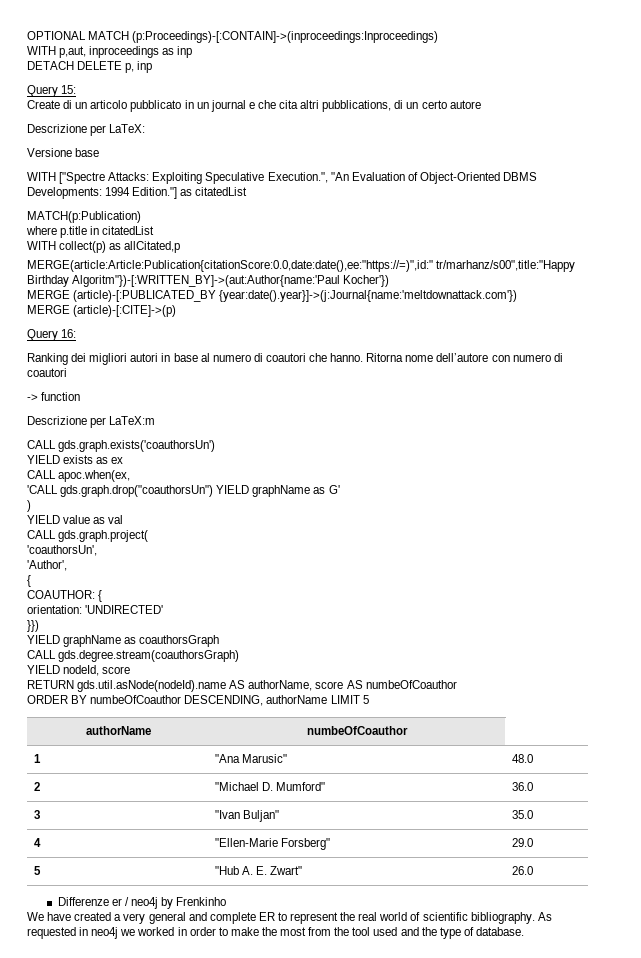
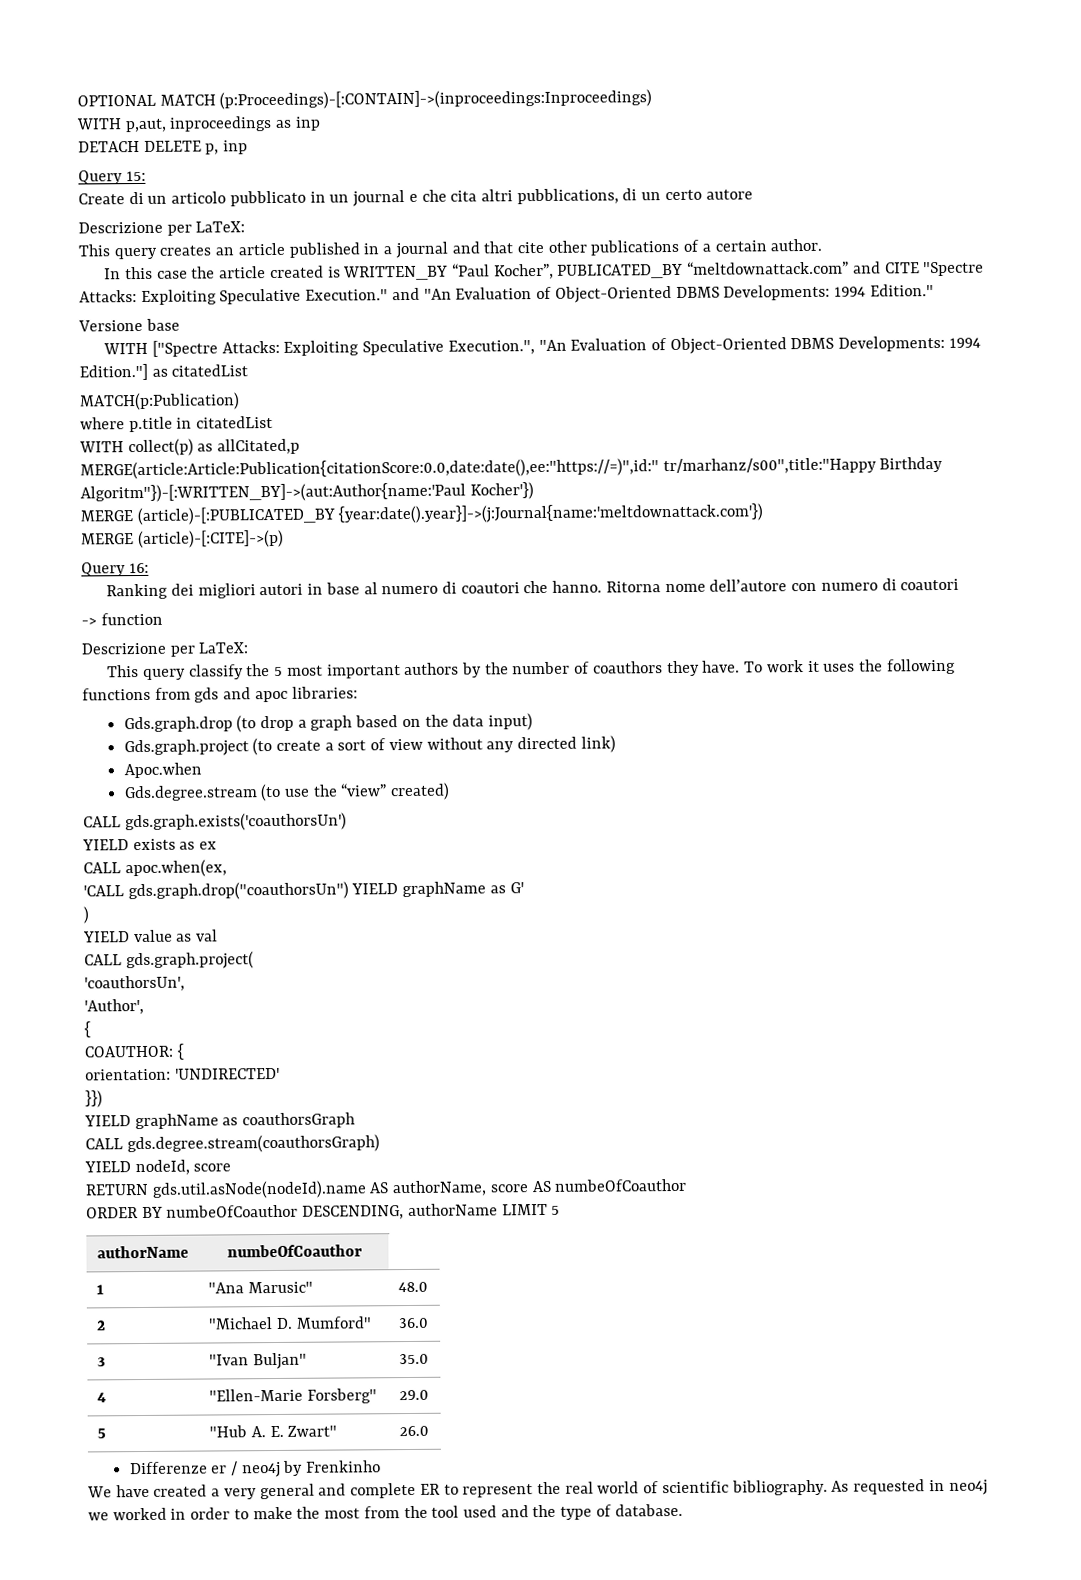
(146, 128) none -> [78,238,823,260] [104,260,985,281] [79,284,934,305] // This query creates an article published in a journal and that cite other publications of a certain author. // In this case the article created is WRITTEN_BY “Paul Kocher”, PUBLICATED_BY “meltdownattack.com” and CITE "Spectre Attacks: Exploiting Speculative Execution." and "An Evaluation of Object-Oriented DBMS Developments: 1994 Edition."
[109,416,156,425] LaTeX:m -> [198,642,249,654] [107,658,956,680] [82,686,358,703] [123,713,534,733] [123,735,616,757] [123,762,202,779] [123,782,451,802] LaTeX: // This query classify the 5 most important authors by the number of coauthors they have. To work it uses the following functions from gds and apoc libraries: // Gds.graph.drop (to drop a graph based on the data input) // Gds.graph.project (to create a sort of view without any directed link) // Apoc.when // Gds.degree.stream (to use the “view” created)

